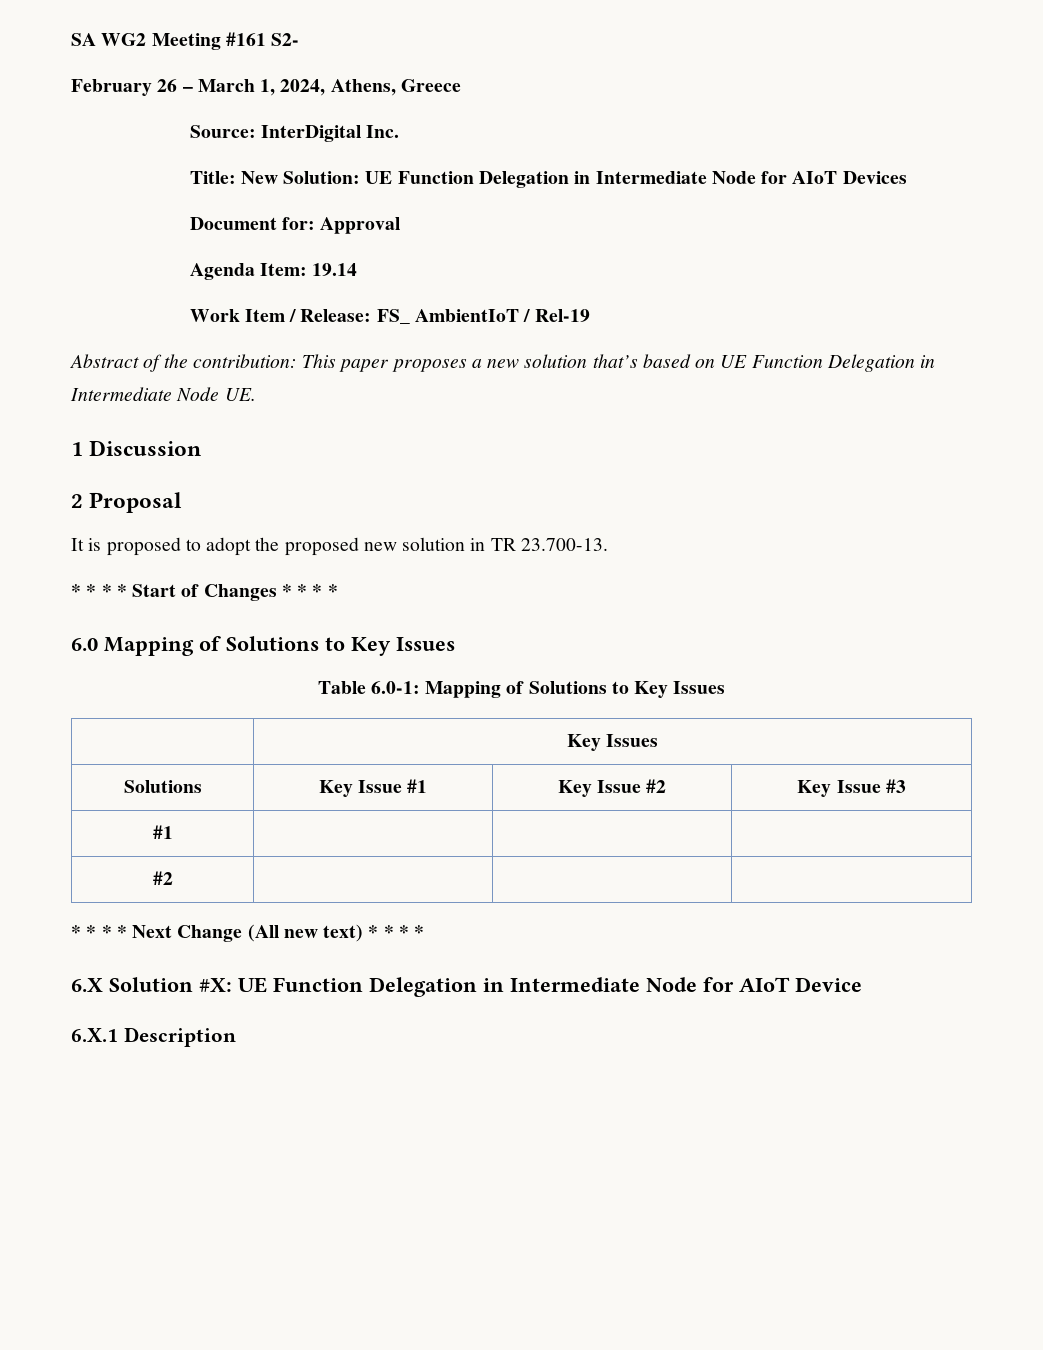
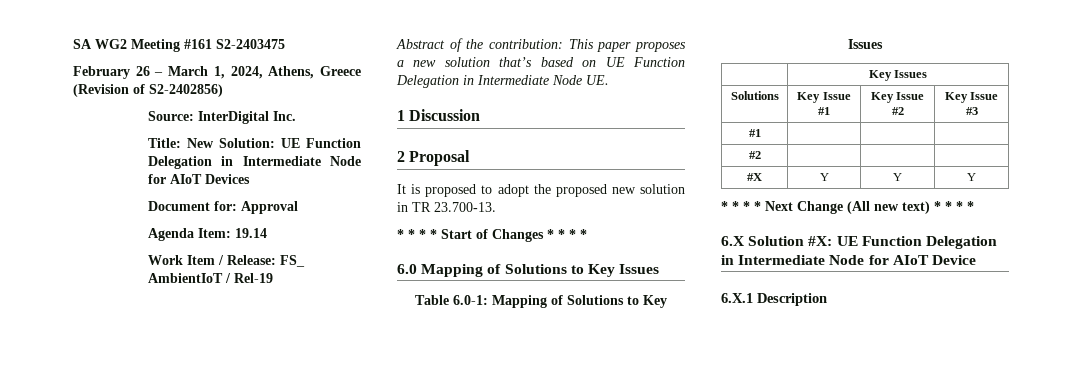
[271,33,300,46] S2- -> [216,39,285,49] S2-2403475
(461, 85) none -> [73,84,223,97] (Revision of S2-2402856)
(173, 878) none -> [747,173,762,181] [819,173,829,181] [893,173,902,181] [967,173,976,181] // #X | Y | Y | Y

